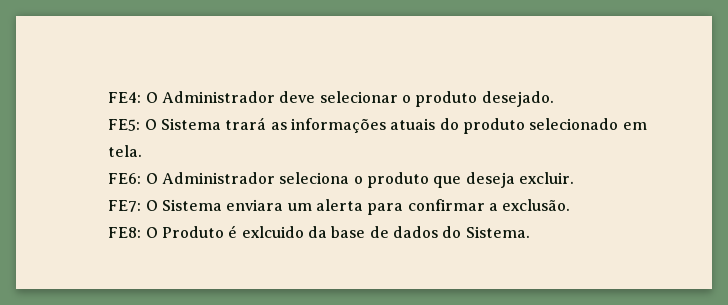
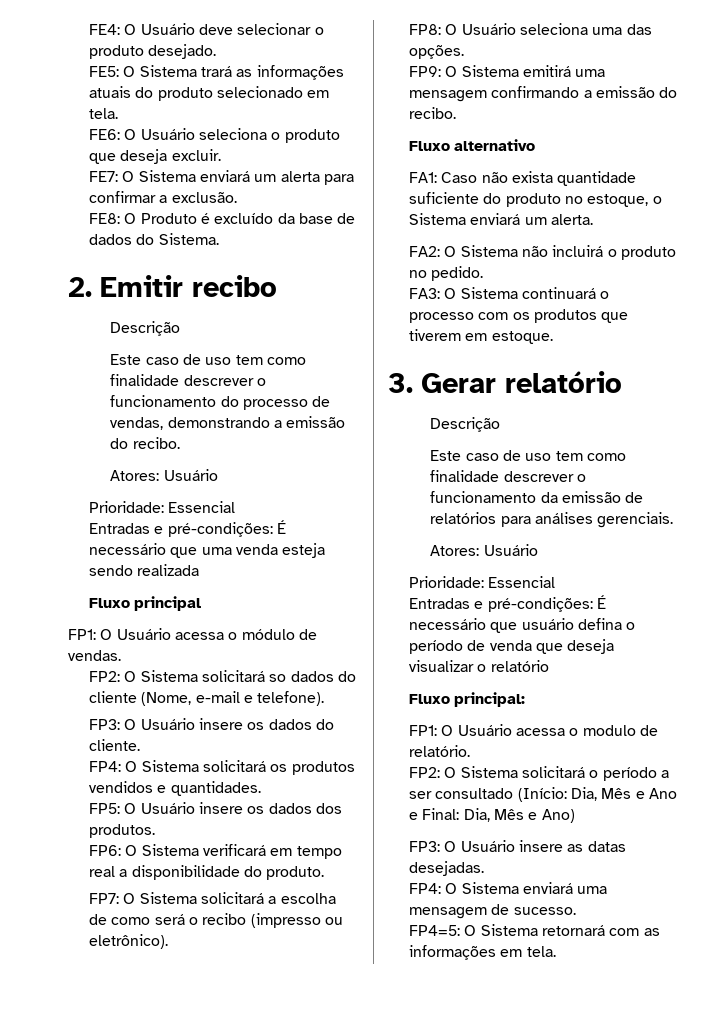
[161,91,275,103] Administrador -> [140,23,195,35] Usuário
[161,172,275,184] Administrador -> [140,128,195,140] Usuário
[226,199,284,211] enviara -> [200,170,251,182] enviará
[241,226,304,238] exlcuido -> [214,213,274,224] excluído
(530, 232) none -> [68,275,277,297] [110,321,181,336] [110,354,306,365] [110,374,266,386] [110,395,331,410] [110,416,346,430] [110,437,180,449] [110,469,218,481] [89,501,236,513] [89,520,287,537] [89,543,326,558] [89,564,200,576] [89,596,202,611] [68,628,317,640] [68,650,121,661] [89,670,357,682] [89,691,325,706] [89,718,335,730] [89,739,141,751] [89,760,355,775] [89,781,261,796] [89,802,343,814] [89,824,156,838] [89,844,342,859] [89,865,325,880] [89,892,336,904] [89,913,344,928] [89,934,169,949] [409,23,652,35] [409,45,465,59] [409,65,606,77] [409,86,678,102] [409,107,457,119] [409,139,536,151] [409,171,637,186] [409,192,662,207] [409,213,594,225] [409,245,677,260] [409,266,484,281] [409,287,610,299] [409,309,629,323] [409,329,553,344] [388,371,622,393] [430,417,501,432] [430,450,626,461] [430,470,586,482] [430,491,644,503] [430,512,674,528] [430,544,538,556] [409,576,556,588] [409,595,607,612] [409,618,636,633] [409,639,615,654] [409,660,549,672] [409,692,526,707] [409,724,659,736] [409,745,471,757] [409,766,670,781] [409,787,678,802] [409,808,575,823] [409,840,626,852] [409,861,485,876] [409,882,608,894] [409,904,576,919] [409,924,660,936] [409,945,556,960] // 2. Emitir recibo // Descrição // Este caso de uso tem como finalidade descrever o funcionamento do processo de vendas, demonstrando a emissão do recibo. // Atores: Usuário // Prioridade: Essencial // Entradas e pré-condições: É necessário que uma venda esteja sendo realizada // Fluxo principal // FP1: O Usuário acessa o módulo de vendas. // FP2: O Sistema solicitará so dados do cliente (Nome, e-mail e telefone). // FP3: O Usuário insere os dados do cliente. // FP4: O Sistema solicitará os produtos vendidos e quantidades. // FP5: O Usuário insere os dados dos produtos. // FP6: O Sistema verificará em tempo real a disponibilidade do produto. // FP7: O Sistema solicitará a escolha de como será o recibo (impresso ou eletrônico). // FP8: O Usuário seleciona uma das opções. // FP9: O Sistema emitirá uma mensagem confirmando a emissão do recibo. // Fluxo alternativo // FA1: Caso não exista quantidade suficiente do produto no estoque, o Sistema enviará um alerta. // FA2: O Sistema não incluirá o produto no pedido. // FA3: O Sistema continuará o processo com os produtos que tiverem em estoque. // 3. Gerar relatório // Descrição // Este caso de uso tem como finalidade descrever o funcionamento da emissão de relatórios para análises gerenciais. // Atores: Usuário // Prioridade: Essencial // Entradas e pré-condições: É necessário que usuário defina o período de venda que deseja visualizar o relatório // Fluxo principal: // FP1: O Usuário acessa o modulo de relatório. // FP2: O Sistema solicitará o período a ser consultado (Início: Dia, Mês e Ano e Final: Dia, Mês e Ano) // FP3: O Usuário insere as datas desejadas. // FP4: O Sistema enviará uma mensagem de sucesso. // FP4=5: O Sistema retornará com as informações em tela.

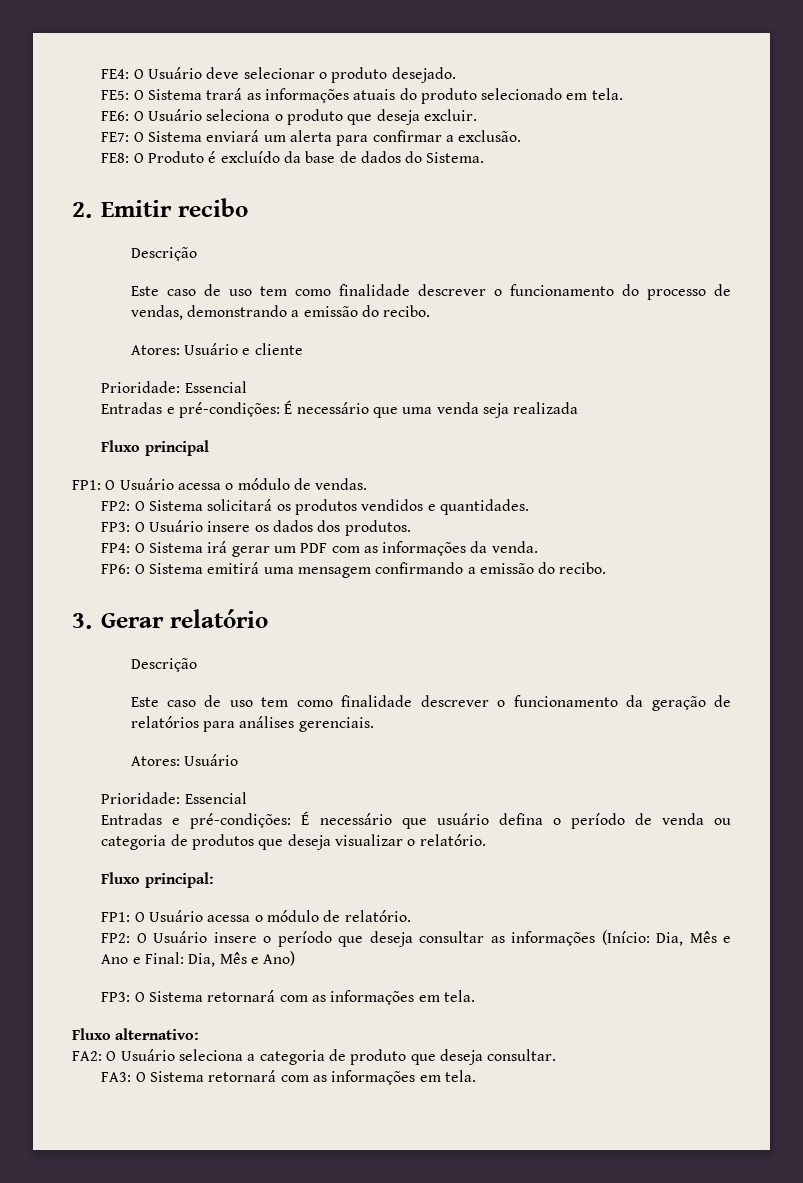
(218, 475) none -> [242,343,303,355] e cliente
[282,543,326,558] [89,565,134,576] esteja sendo -> [482,403,509,418] seja
[269,671,357,682] [89,691,325,706] [89,718,335,730] [89,739,141,751] [89,760,267,772] so dados do cliente (Nome, e-mail e telefone). // FP3: O Usuário insere os dados do cliente. // FP4: O Sistema solicitará -> (273, 505) none
[89,803,121,814] FP5: -> [101,522,131,532] FP3:
[89,844,342,859] [89,865,325,880] [89,892,336,904] [89,913,344,928] [89,934,169,949] [409,23,652,35] [409,45,465,59] [409,66,442,77] FP6: O Sistema verificará em tempo real a disponibilidade do produto. // FP7: O Sistema solicitará a escolha de como será o recibo (impresso ou eletrônico). // FP8: O Usuário seleciona uma das opções. // FP9: -> [101,541,538,557] [101,564,131,574] FP4: O Sistema irá gerar um PDF com as informações da venda. // FP6:
[409,139,536,151] [409,171,637,186] [409,192,662,207] [409,213,594,225] [409,245,677,260] [409,266,484,281] [409,287,610,299] [409,309,629,323] [409,329,553,344] // Fluxo alternativo // FA1: Caso não exista quantidade suficiente do produto no estoque, o Sistema enviará um alerta. // FA2: O Sistema não incluirá o produto no pedido. // FA3: O Sistema continuará o processo com os produtos que tiverem em estoque. -> (607, 568) none
[561,491,621,503] emissão -> [651,696,706,711] geração
(532, 645) none -> [713,818,731,825] [101,834,254,850] ou categoria de produtos
[490,660,549,672] relatório -> [419,834,486,846] relatório.
[582,725,636,736] modulo -> [266,910,319,922] módulo
[460,766,670,781] [409,788,514,799] Sistema solicitará o período a ser consultado -> [153,931,596,947] Usuário insere o período que deseja consultar as informações
[460,840,626,852] [409,861,485,876] [409,882,608,894] [409,904,576,919] [409,925,461,936] Usuário insere as datas desejadas. // FP4: O Sistema enviará uma mensagem de sucesso. // FP4=5: -> [148,990,475,1005] [72,1028,200,1040] [72,1049,557,1065] [101,1072,132,1082] Sistema retornará com as informações em tela. // Fluxo alternativo: // FA2: O Usuário seleciona a categoria de produto que deseja consultar. // FA3:

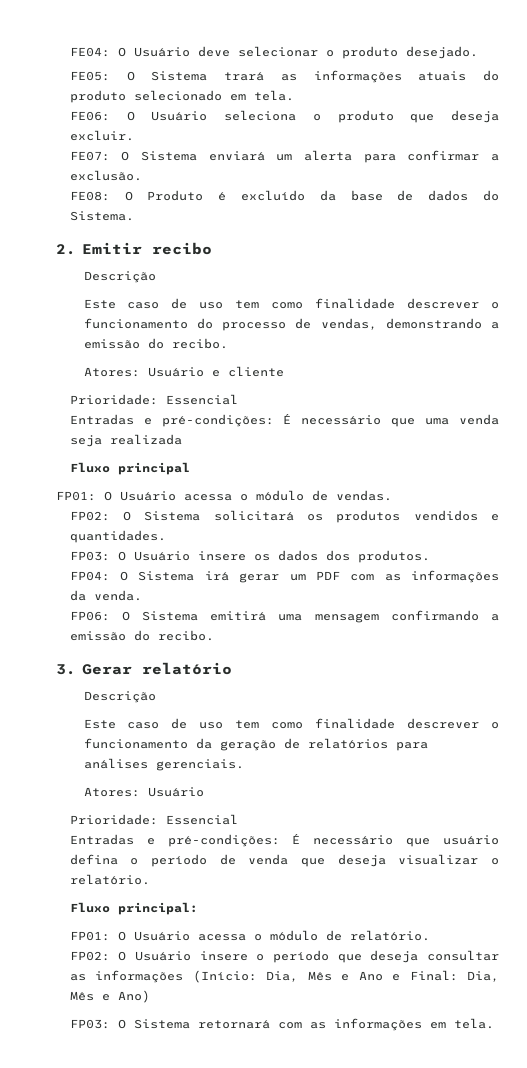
[101,69,130,79] FE4: -> [69,47,110,57] FE04:
[101,90,130,100] FE5: -> [69,71,110,81] FE05:
[101,111,130,121] FE6: -> [69,111,110,121] FE06:
[101,132,130,142] FE7: -> [69,151,110,161] FE07:
[101,153,130,163] FE8: -> [69,191,110,201] FE08:
[72,480,101,490] FP1: -> [56,491,96,501] FP01:
[101,501,131,511] FP2: -> [69,511,110,521] FP02:
[101,522,131,532] FP3: -> [69,551,110,561] FP03:
[101,543,131,553] FP4: -> [69,571,110,581] FP04:
[101,564,131,574] FP6: -> [69,611,110,621] FP06:
[713,818,731,825] [101,834,254,850] ou categoria de produtos -> (289, 859) none
[101,912,131,922] FP1: -> [69,931,110,941] FP01:
[101,933,131,943] FP2: -> [69,951,110,961] FP02:
[101,990,475,1005] [72,1028,200,1040] [72,1049,557,1065] [101,1070,476,1085] FP3: O Sistema retornará com as informações em tela. // Fluxo alternativo: // FA2: O Usuário seleciona a categoria de produto que deseja consultar. // FA3: O Sistema retornará com as informações em tela. -> [69,1018,494,1031] FP03: O Sistema retornará com as informações em tela.

